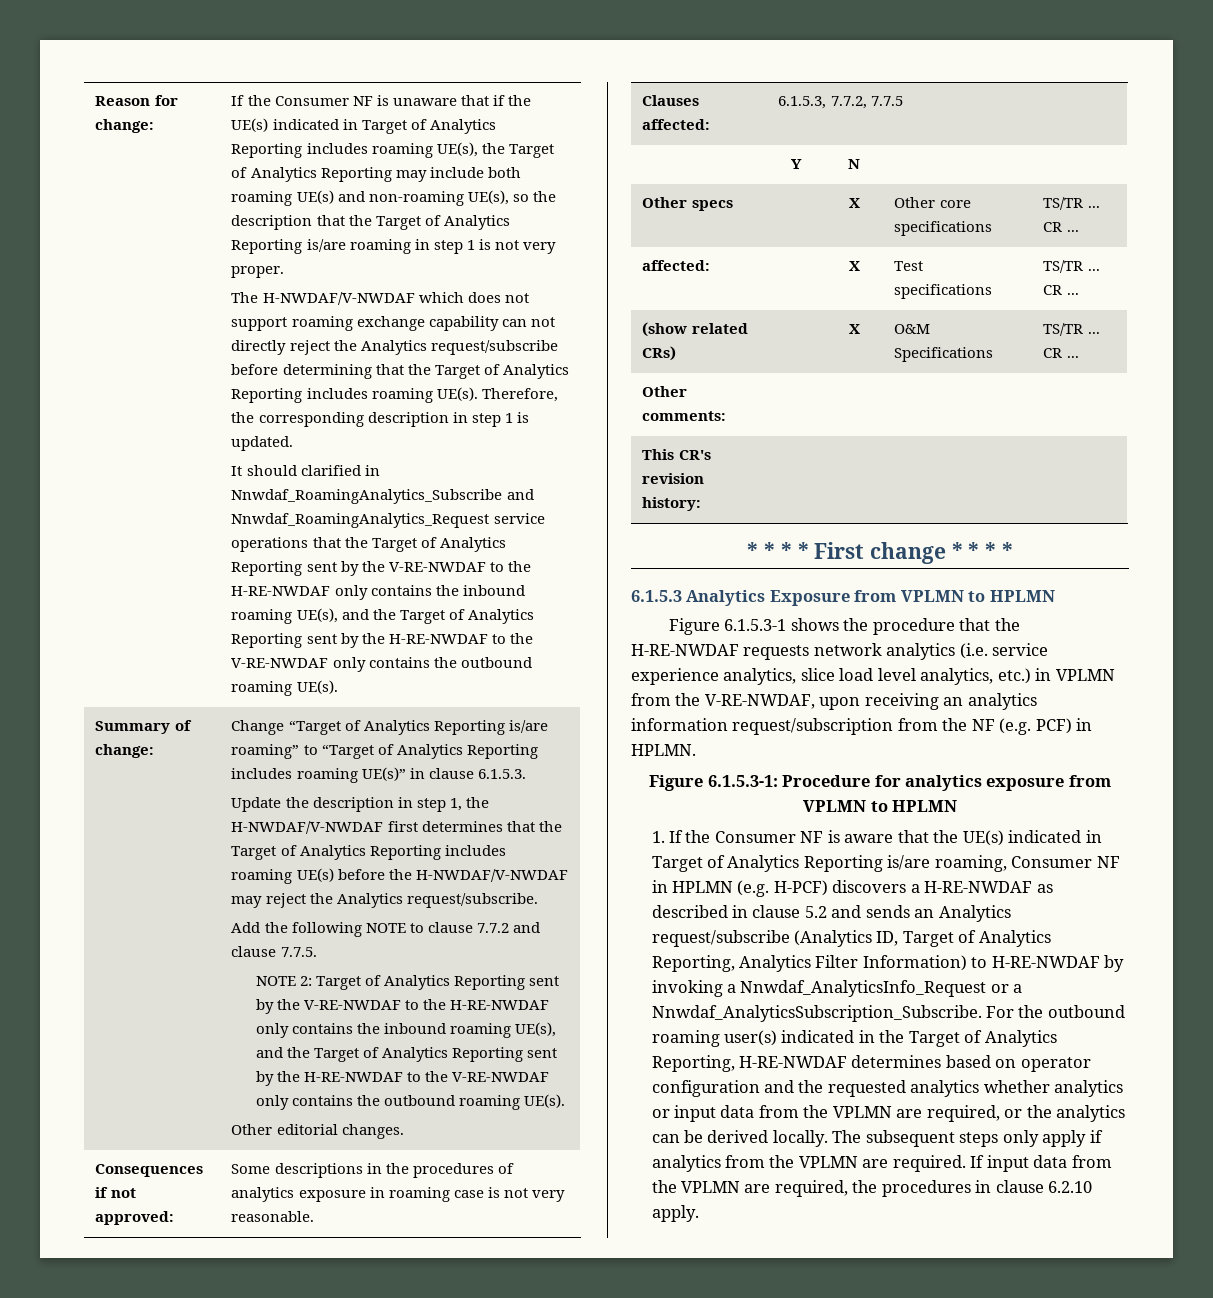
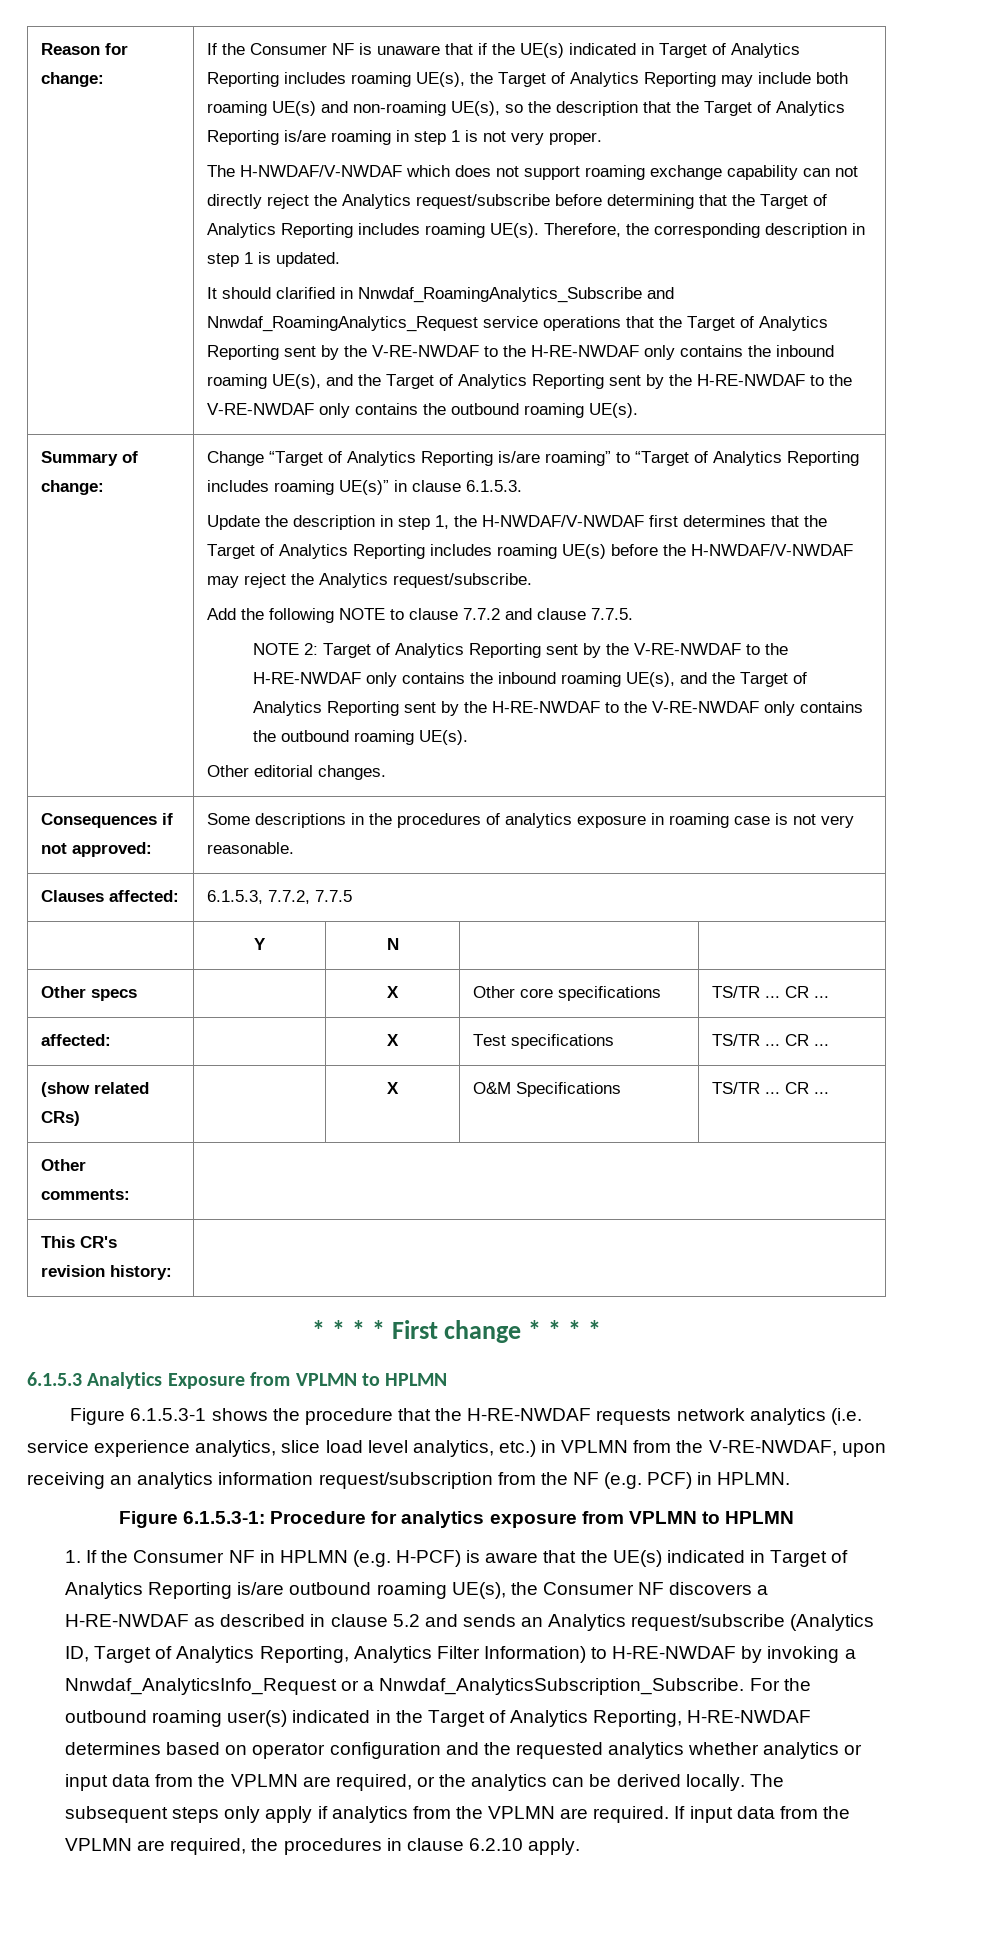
(824, 837) none -> [259,1550,462,1567] in HPLMN (e.g. H-PCF)
[934,855,1120,872] [651,880,828,897] roaming, Consumer NF in HPLMN (e.g. H-PCF) -> [289,1582,665,1599] outbound roaming UE(s), the Consumer NF

